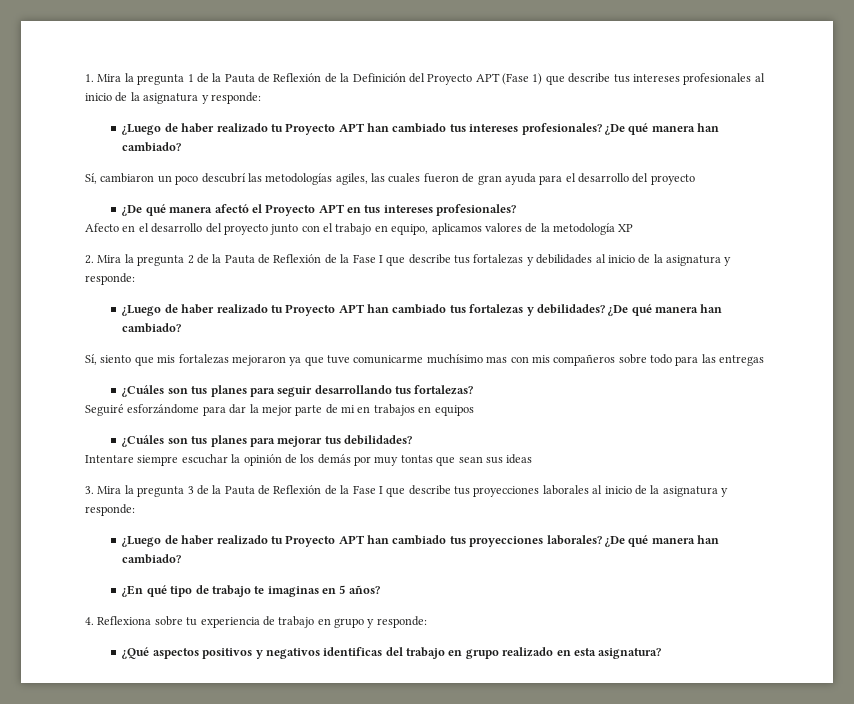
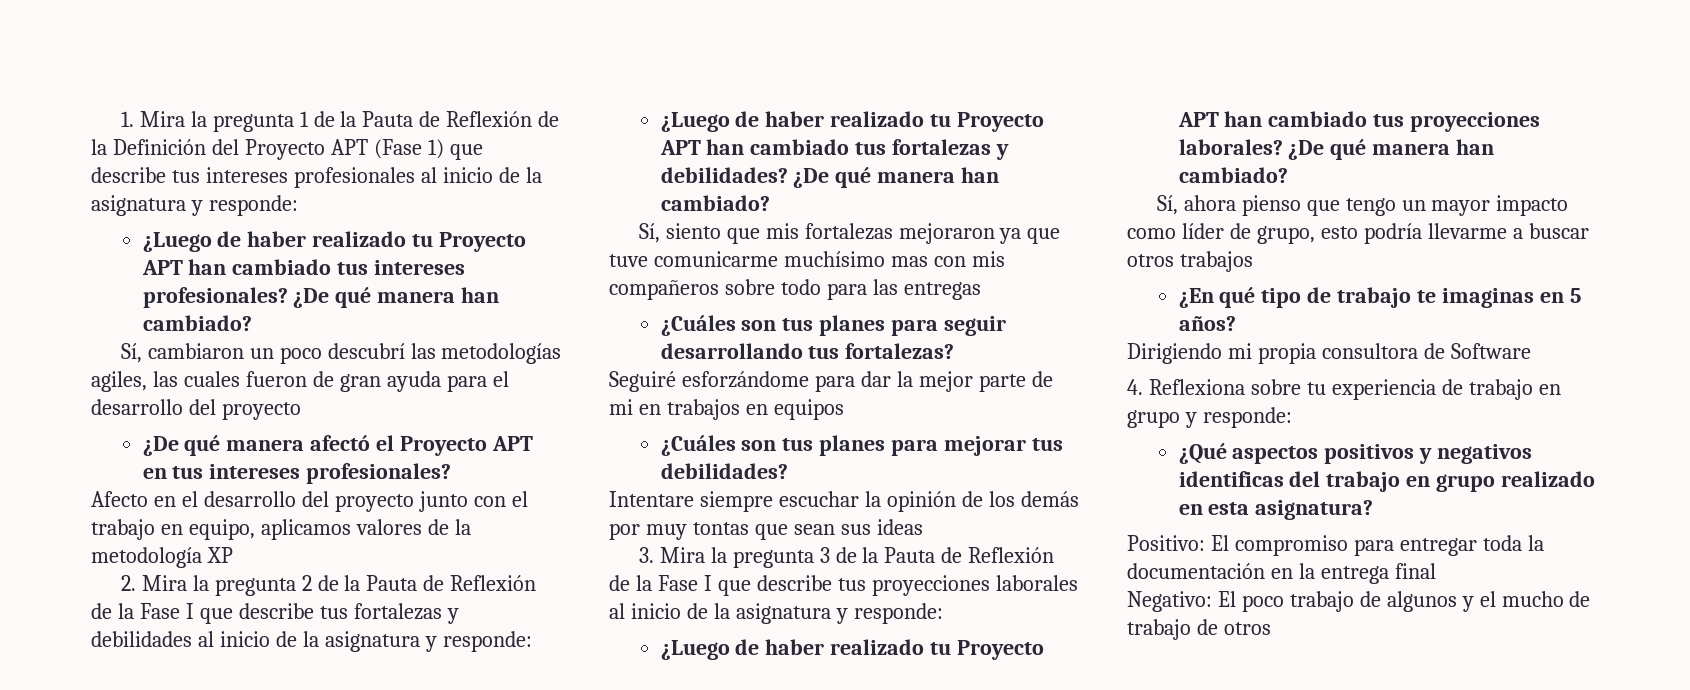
(182, 559) none -> [1156,195,1569,216] [1127,223,1589,244] [1127,251,1253,272] // Sí, ahora pienso que tengo un mayor impacto como líder de grupo, esto podría llevarme a buscar otros trabajos
(380, 589) none -> [1127,343,1531,364] // Dirigiendo mi propia consultora de Software
(662, 653) none -> [1127,535,1544,556] [1127,563,1436,584] [1127,591,1591,612] [1127,619,1271,640] // Positivo: El compromiso para entregar toda la documentación en la entrega final // Negativo: El poco trabajo de algunos y el mucho de trabajo de otros

